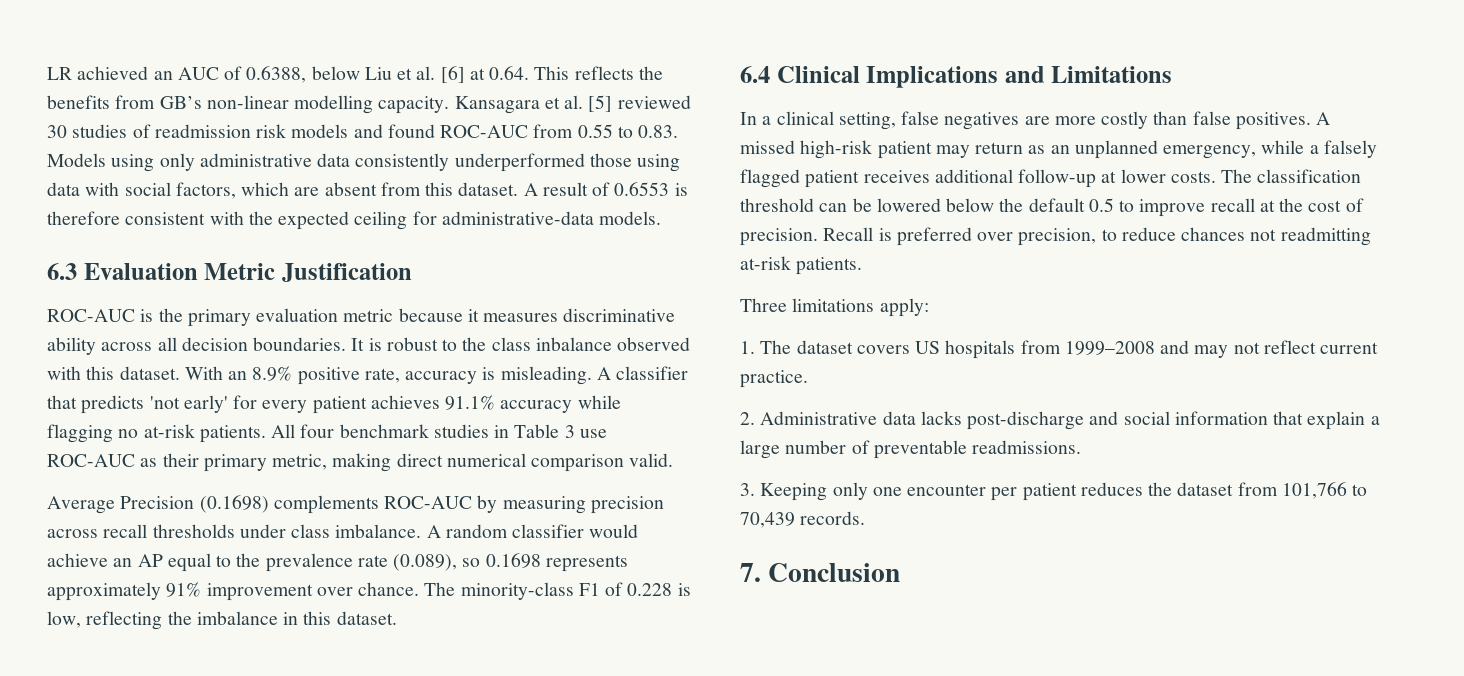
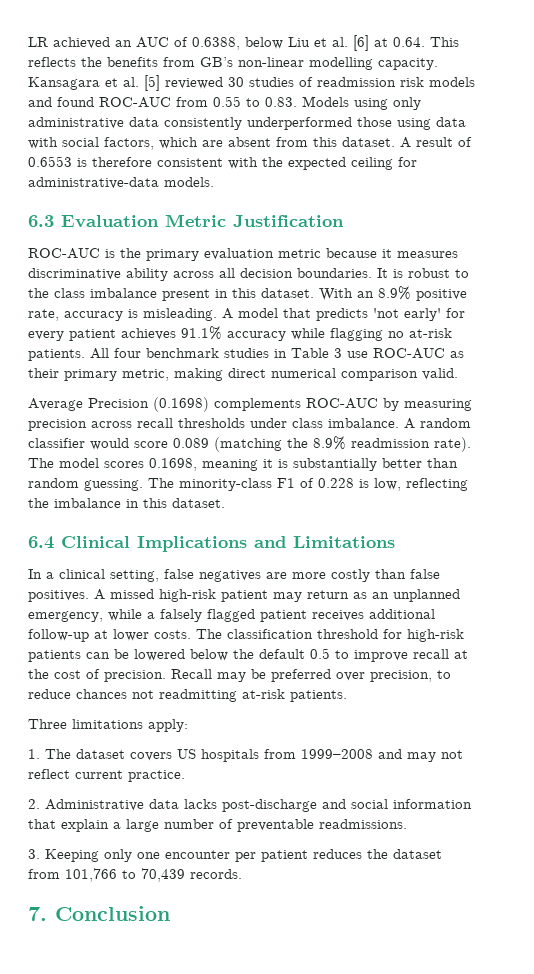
[535,337,691,351] [47,366,81,380] inbalance observed with -> [90,288,228,301] imbalance present in
[616,366,689,380] classifier -> [238,308,278,318] model
[47,553,628,572] [47,582,420,601] achieve an AP equal to the prevalence rate (0.089), so 0.1698 represents approximately 91% improvement over chance. -> [134,436,471,452] [28,458,458,471] [28,478,143,491] score 0.089 (matching the 8.9% readmission rate). The model scores 0.1698, meaning it is substantially better than random guessing.
(814, 205) none -> [383,629,464,642] [28,650,81,662] for high-risk patients
[878,228,892,241] is -> [217,669,266,682] may be

